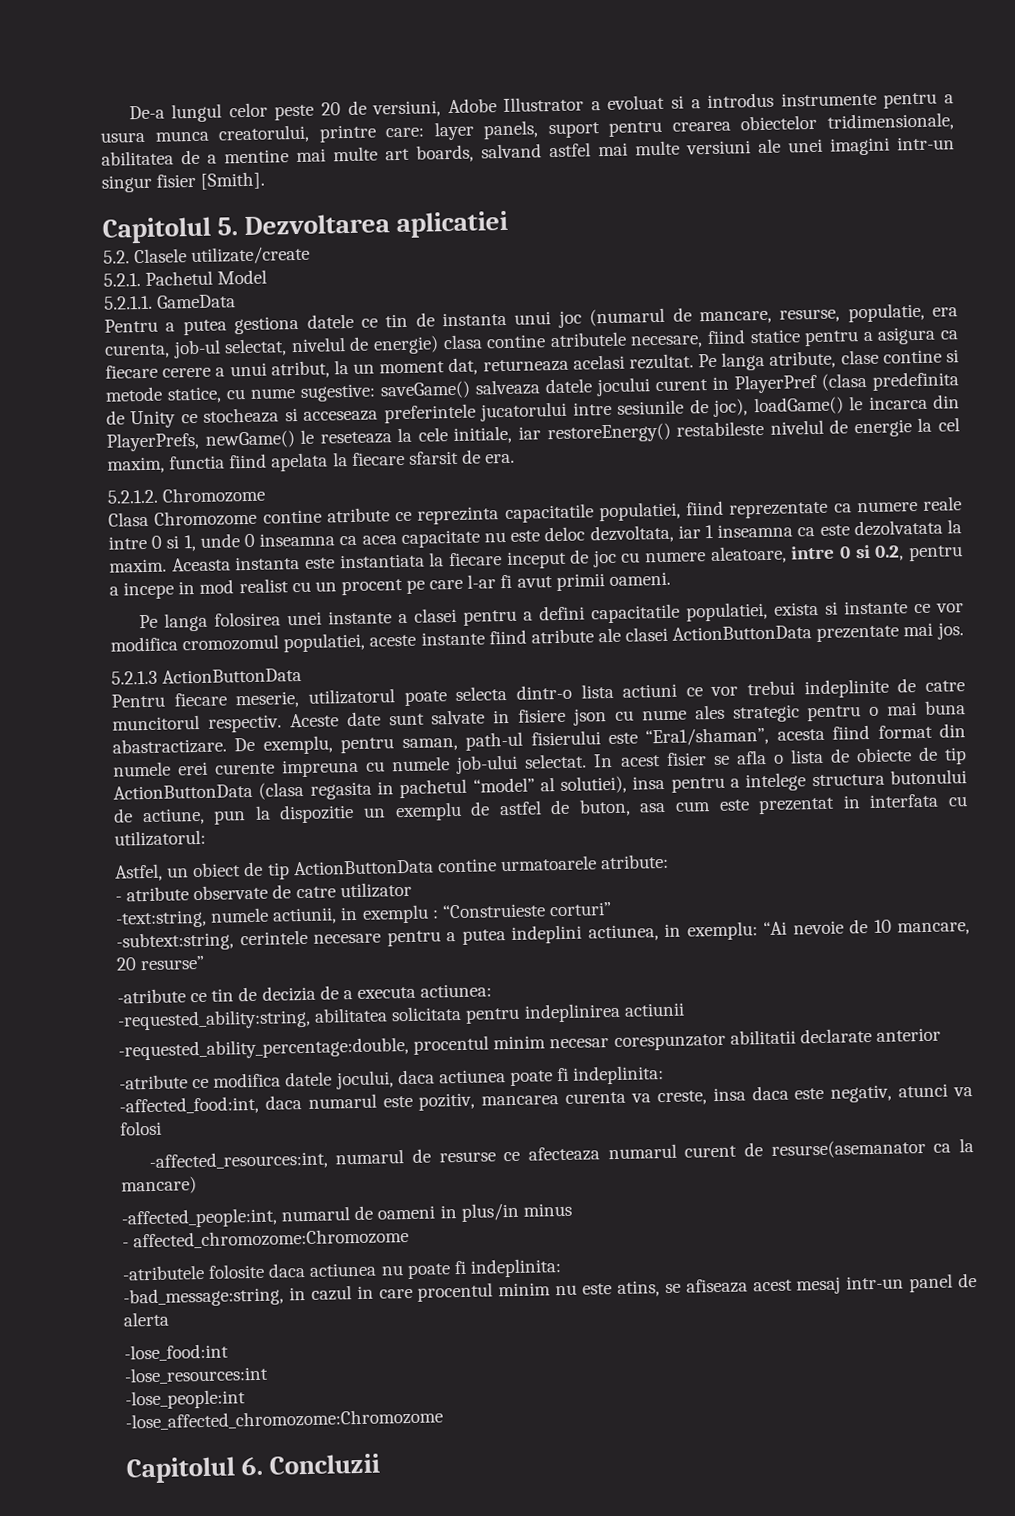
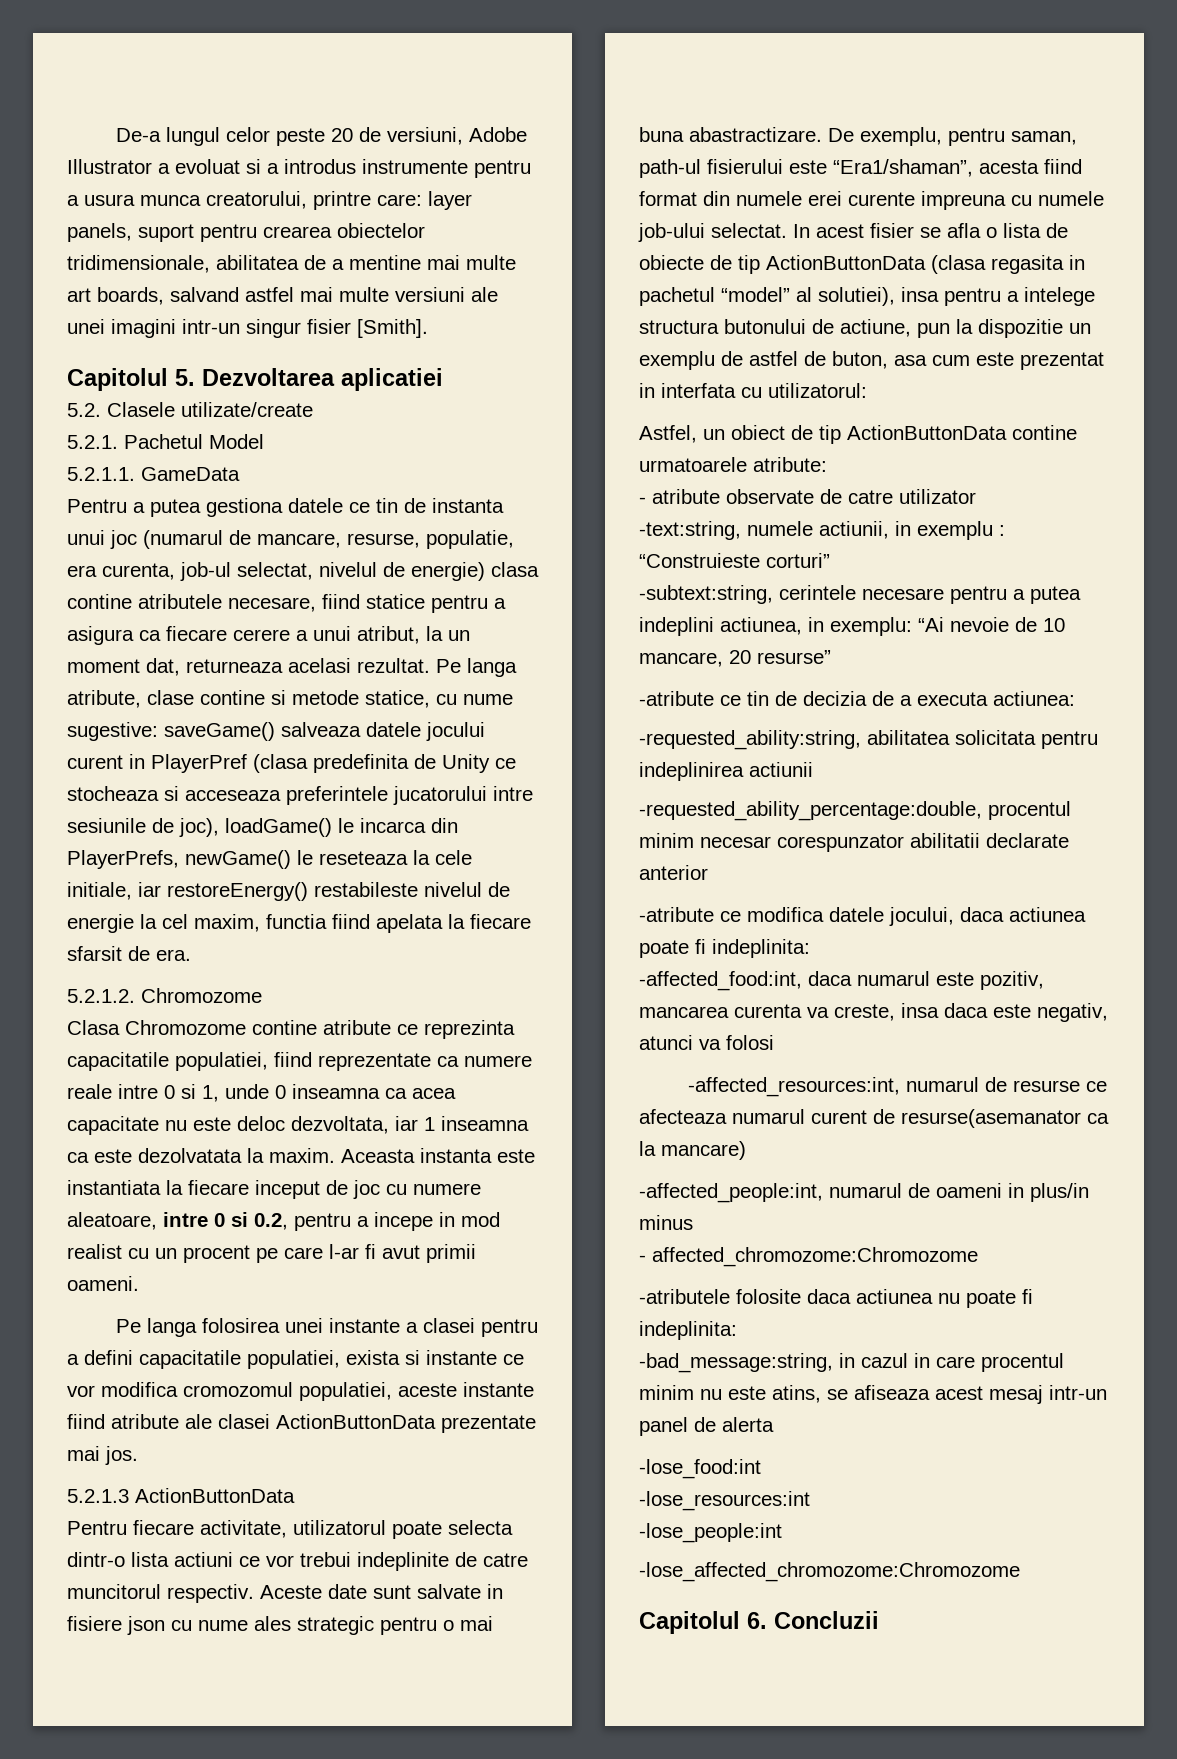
[235,691,300,709] meserie, -> [200,1520,287,1538] activitate,

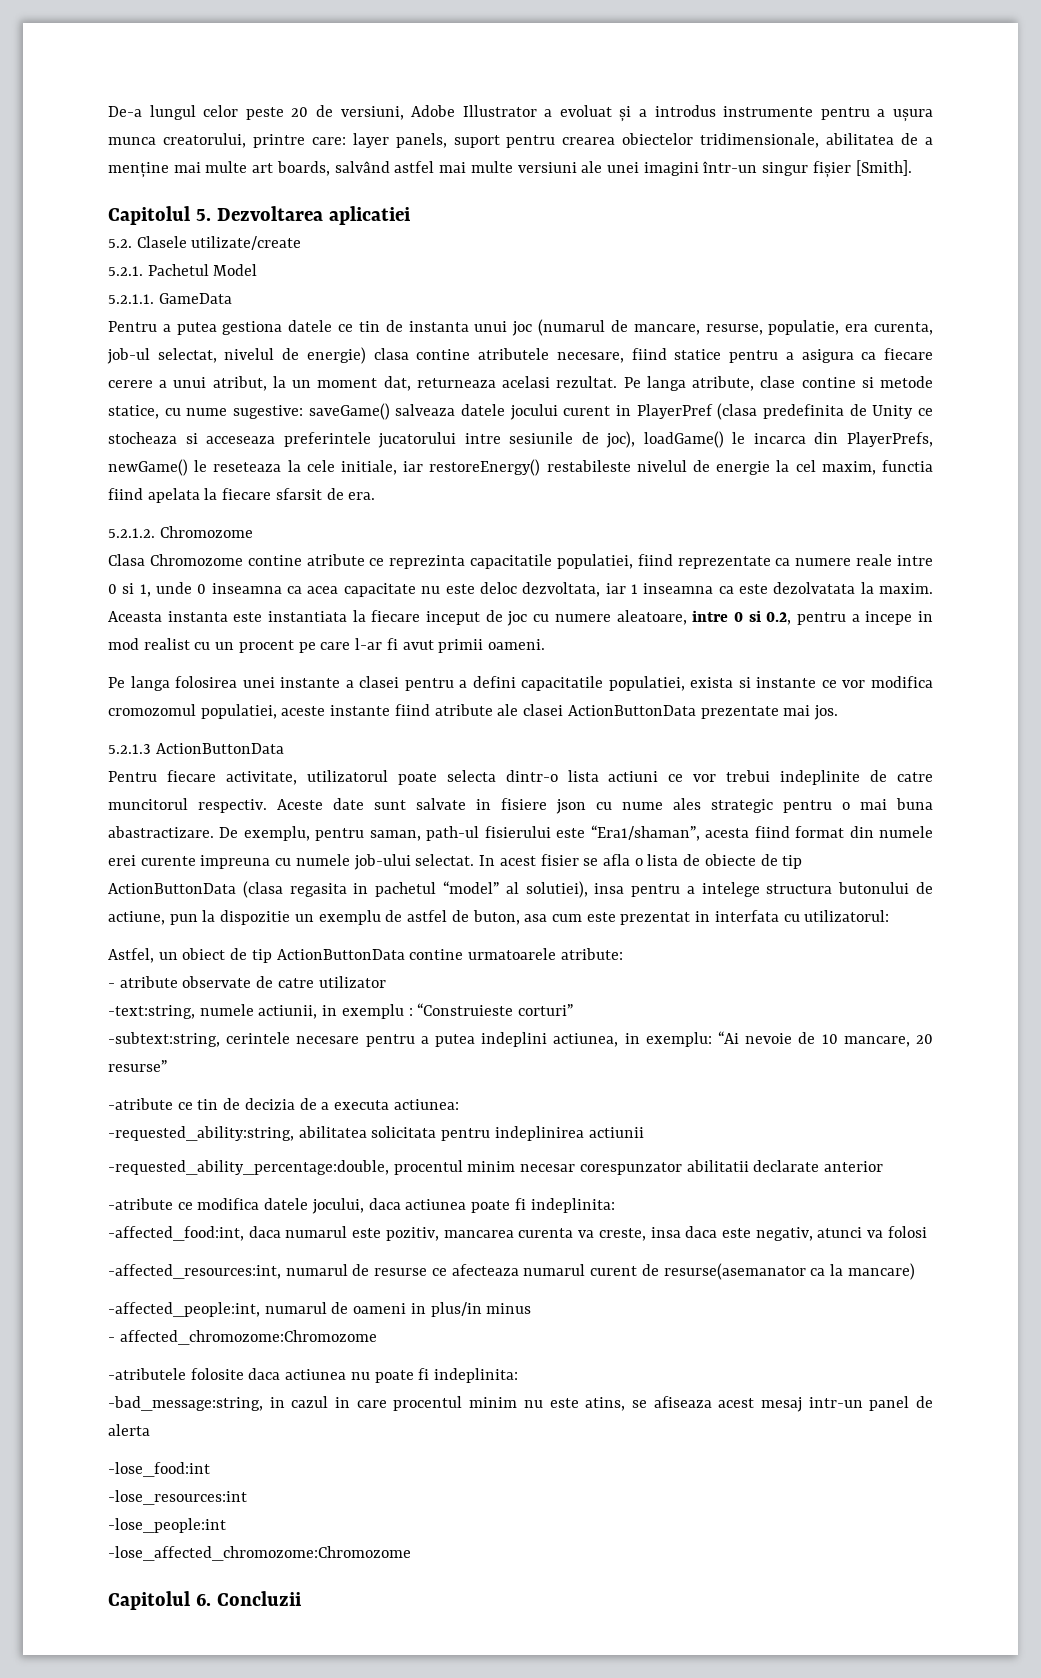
[246,159,261,174] si -> [619,106,632,122] și
[84,194,135,206] usura -> [893,109,934,122] ușura
[349,255,421,270] mentine -> [108,162,169,178] menține
[170,287,239,302] salvand -> [334,161,390,173] salvând
[182,319,351,338] intr-un singur fisier -> [703,161,851,178] într-un singur fișier

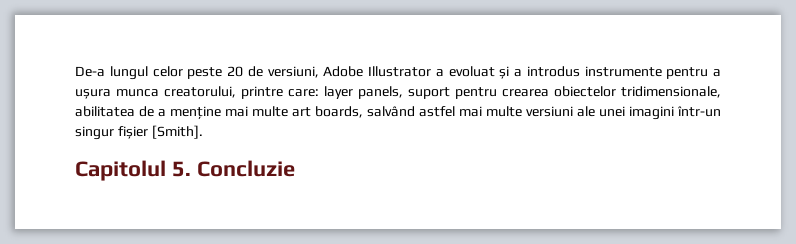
[216,206,410,225] [108,236,302,250] [108,264,258,276] [108,293,232,304] [108,319,934,336] [107,347,934,364] [108,376,934,391] [108,403,933,420] [108,431,934,448] [108,459,934,476] [108,488,376,503] [108,526,253,538] [108,554,933,569] [108,582,934,597] [108,610,934,626] [108,638,545,653] [108,676,933,691] [108,704,838,720] [108,743,284,754] [108,770,934,785] [108,798,933,814] [108,825,933,841] [108,854,803,870] [108,881,934,898] [108,910,890,925] [108,948,623,963] [108,976,386,988] [108,1003,574,1019] [108,1031,934,1047] [108,1060,167,1072] [108,1098,459,1110] [108,1126,644,1141] [108,1160,884,1175] [108,1198,615,1214] [108,1226,927,1241] [108,1263,915,1280] [108,1302,532,1317] [108,1330,377,1345] [108,1368,519,1383] [108,1396,933,1412] [108,1424,150,1436] [108,1462,210,1477] [108,1490,247,1505] [108,1518,226,1533] [108,1546,411,1561] [108,1591,301,1610] Dezvoltarea aplicatiei // 5.2. Clasele utilizate/create // 5.2.1. Pachetul Model // 5.2.1.1. GameData // Pentru a putea gestiona datele ce tin de instanta unui joc (numarul de mancare, resurse, populatie, era curenta, job-ul selectat, nivelul de energie) clasa contine atributele necesare, fiind statice pentru a asigura ca fiecare cerere a unui atribut, la un moment dat, returneaza acelasi rezultat. Pe langa atribute, clase contine si metode statice, cu nume sugestive: saveGame() salveaza datele jocului curent in PlayerPref (clasa predefinita de Unity ce stocheaza si acceseaza preferintele jucatorului intre sesiunile de joc), loadGame() le incarca din PlayerPrefs, newGame() le reseteaza la cele initiale, iar restoreEnergy() restabileste nivelul de energie la cel maxim, functia fiind apelata la fiecare sfarsit de era. // 5.2.1.2. Chromozome // Clasa Chromozome contine atribute ce reprezinta capacitatile populatiei, fiind reprezentate ca numere reale intre 0 si 1, unde 0 inseamna ca acea capacitate nu este deloc dezvoltata, iar 1 inseamna ca este dezolvatata la maxim. Aceasta instanta este instantiata la fiecare inceput de joc cu numere aleatoare, intre 0 si 0.2, pentru a incepe in mod realist cu un procent pe care l-ar fi avut primii oameni. // Pe langa folosirea unei instante a clasei pentru a defini capacitatile populatiei, exista si instante ce vor modifica cromozomul populatiei, aceste instante fiind atribute ale clasei ActionButtonData prezentate mai jos. // 5.2.1.3 ActionButtonData // Pentru fiecare activitate, utilizatorul poate selecta dintr-o lista actiuni ce vor trebui indeplinite de catre muncitorul respectiv. Aceste date sunt salvate in fisiere json cu nume ales strategic pentru o mai buna abastractizare. De exemplu, pentru saman, path-ul fisierului este “Era1/shaman”, acesta fiind format din numele erei curente impreuna cu numele job-ului selectat. In acest fisier se afla o lista de obiecte de tip ActionButtonData (clasa regasita in pachetul “model” al solutiei), insa pentru a intelege structura butonului de actiune, pun la dispozitie un exemplu de astfel de buton, asa cum este prezentat in interfata cu utilizatorul: // Astfel, un obiect de tip ActionButtonData contine urmatoarele atribute: // - atribute observate de catre utilizator // -text:string, numele actiunii, in exemplu : “Construieste corturi” // -subtext:string, cerintele necesare pentru a putea indeplini actiunea, in exemplu: “Ai nevoie de 10 mancare, 20 resurse” // -atribute ce tin de decizia de a executa actiunea: // -requested_ability:string, abilitatea solicitata pentru indeplinirea actiunii // -requested_ability_percentage:double, procentul minim necesar corespunzator abilitatii declarate anterior // -atribute ce modifica datele jocului, daca actiunea poate fi indeplinita: // -affected_food:int, daca numarul este pozitiv, mancarea curenta va creste, insa daca este negativ, atunci va folosi // -affected_resources:int, numarul de resurse ce afecteaza numarul curent de resurse(asemanator ca la mancare) // -affected_people:int, numarul de oameni in plus/in minus // - affected_chromozome:Chromozome // -atributele folosite daca actiunea nu poate fi indeplinita: // -bad_message:string, in cazul in care procentul minim nu este atins, se afiseaza acest mesaj intr-un panel de alerta // -lose_food:int // -lose_resources:int // -lose_people:int // -lose_affected_chromozome:Chromozome // Capitolul 6. Concluzii -> [196,160,295,177] Concluzie

